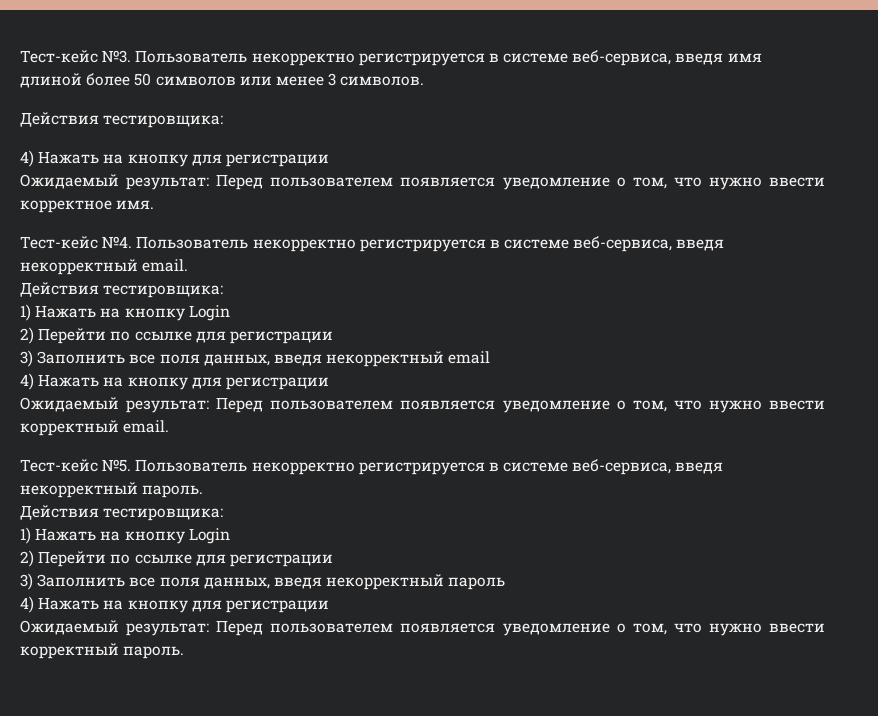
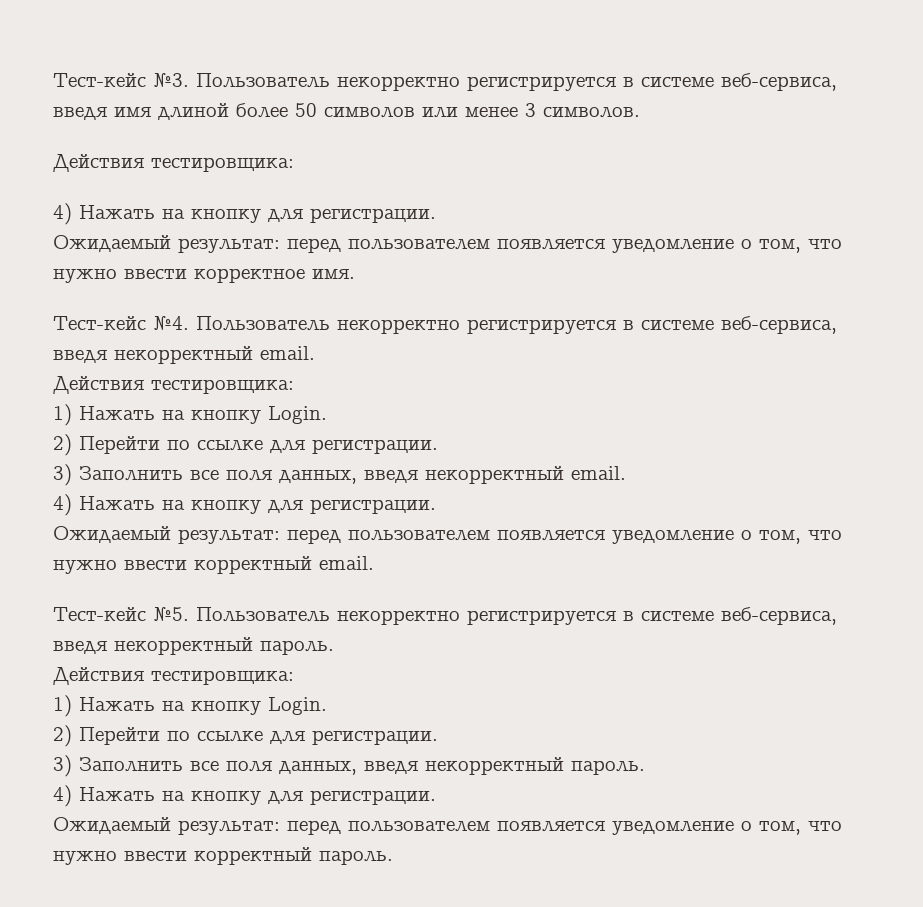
[225,154,329,167] [20,174,264,190] регистрации // Ожидаемый результат: Перед -> [310,208,436,223] [53,235,341,253] регистрации. // Ожидаемый результат: перед
[188,305,230,321] [20,327,333,344] [20,350,491,367] [20,373,329,390] [20,397,264,413] Login // 2) Перейти по ссылке для регистрации // 3) Заполнить все поля данных, введя некорректный email // 4) Нажать на кнопку для регистрации // Ожидаемый результат: Перед -> [268,406,327,424] [53,434,438,456] [53,464,626,486] [53,494,436,516] [53,526,341,544] Login. // 2) Перейти по ссылке для регистрации. // 3) Заполнить все поля данных, введя некорректный email. // 4) Нажать на кнопку для регистрации. // Ожидаемый результат: перед
[188,528,230,544] [20,550,333,567] [20,573,506,590] [20,596,329,613] [20,620,264,636] Login // 2) Перейти по ссылке для регистрации // 3) Заполнить все поля данных, введя некорректный пароль // 4) Нажать на кнопку для регистрации // Ожидаемый результат: Перед -> [268,697,327,715] [53,725,438,747] [53,755,645,777] [53,785,436,807] [53,817,341,835] Login. // 2) Перейти по ссылке для регистрации. // 3) Заполнить все поля данных, введя некорректный пароль. // 4) Нажать на кнопку для регистрации. // Ожидаемый результат: перед

